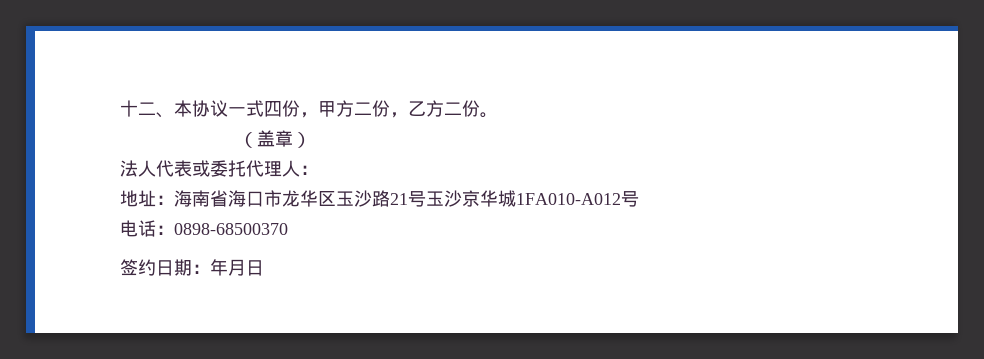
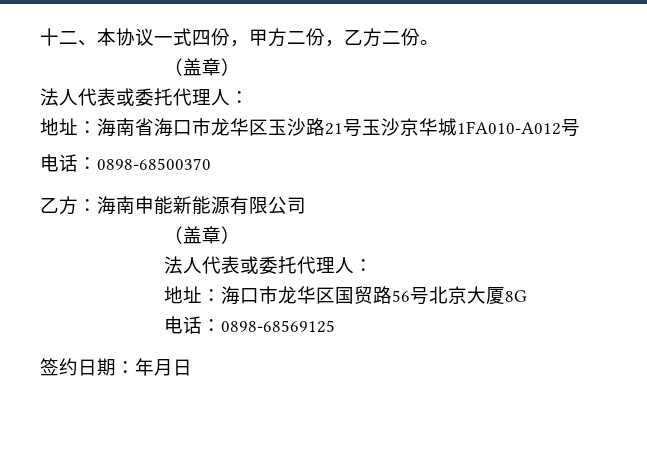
(288, 229) none -> [40,196,306,215] [163,226,240,244] [163,256,373,274] [163,286,527,305] [163,316,335,334] // 乙方：海南申能新能源有限公司 // （盖章） // 法人代表或委托代理人： // 地址：海口市龙华区国贸路56号北京大厦8G // 电话：0898-68569125

